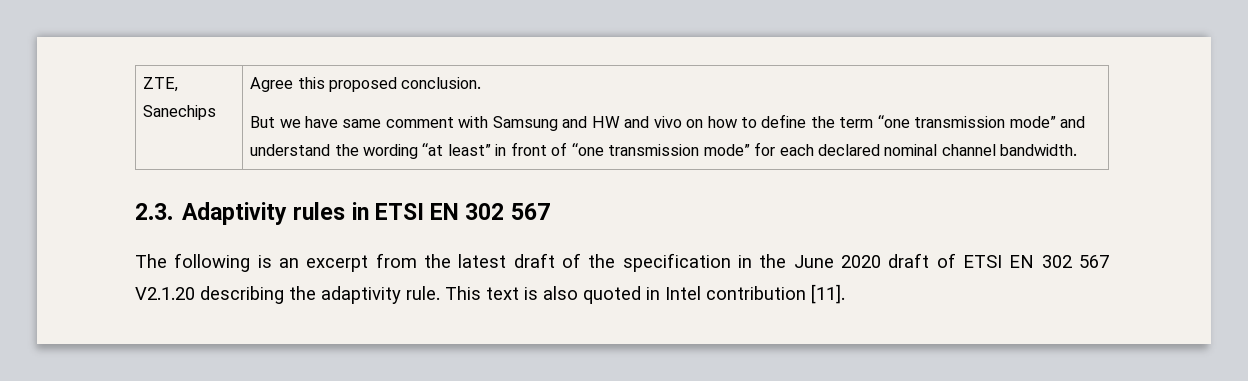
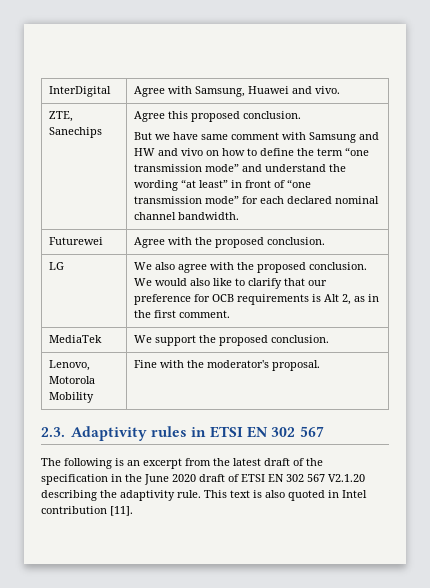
(143, 84) none -> [49,86,112,97] [134,86,341,97] InterDigital | Agree with Samsung, Huawei and vivo. //
(1078, 150) none -> [49,237,104,245] [134,237,326,248] [49,262,65,270] [134,262,368,273] [134,278,328,289] [134,294,380,305] [134,310,231,318] [49,335,103,343] [134,335,330,346] [49,360,91,371] [49,376,96,384] [49,392,95,403] [134,360,321,371] // Futurewei | Agree with the proposed conclusion. // LG | We also agree with the proposed conclusion. We would also like to clarify that our preference for OCB requirements is Alt 2, as in the first comment. // MediaTek | We support the proposed conclusion. // Lenovo, Motorola Mobility | Fine with the moderator's proposal.

